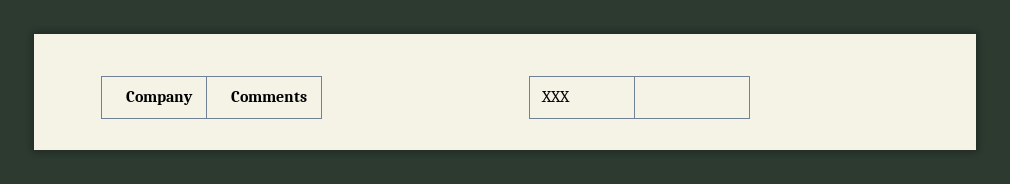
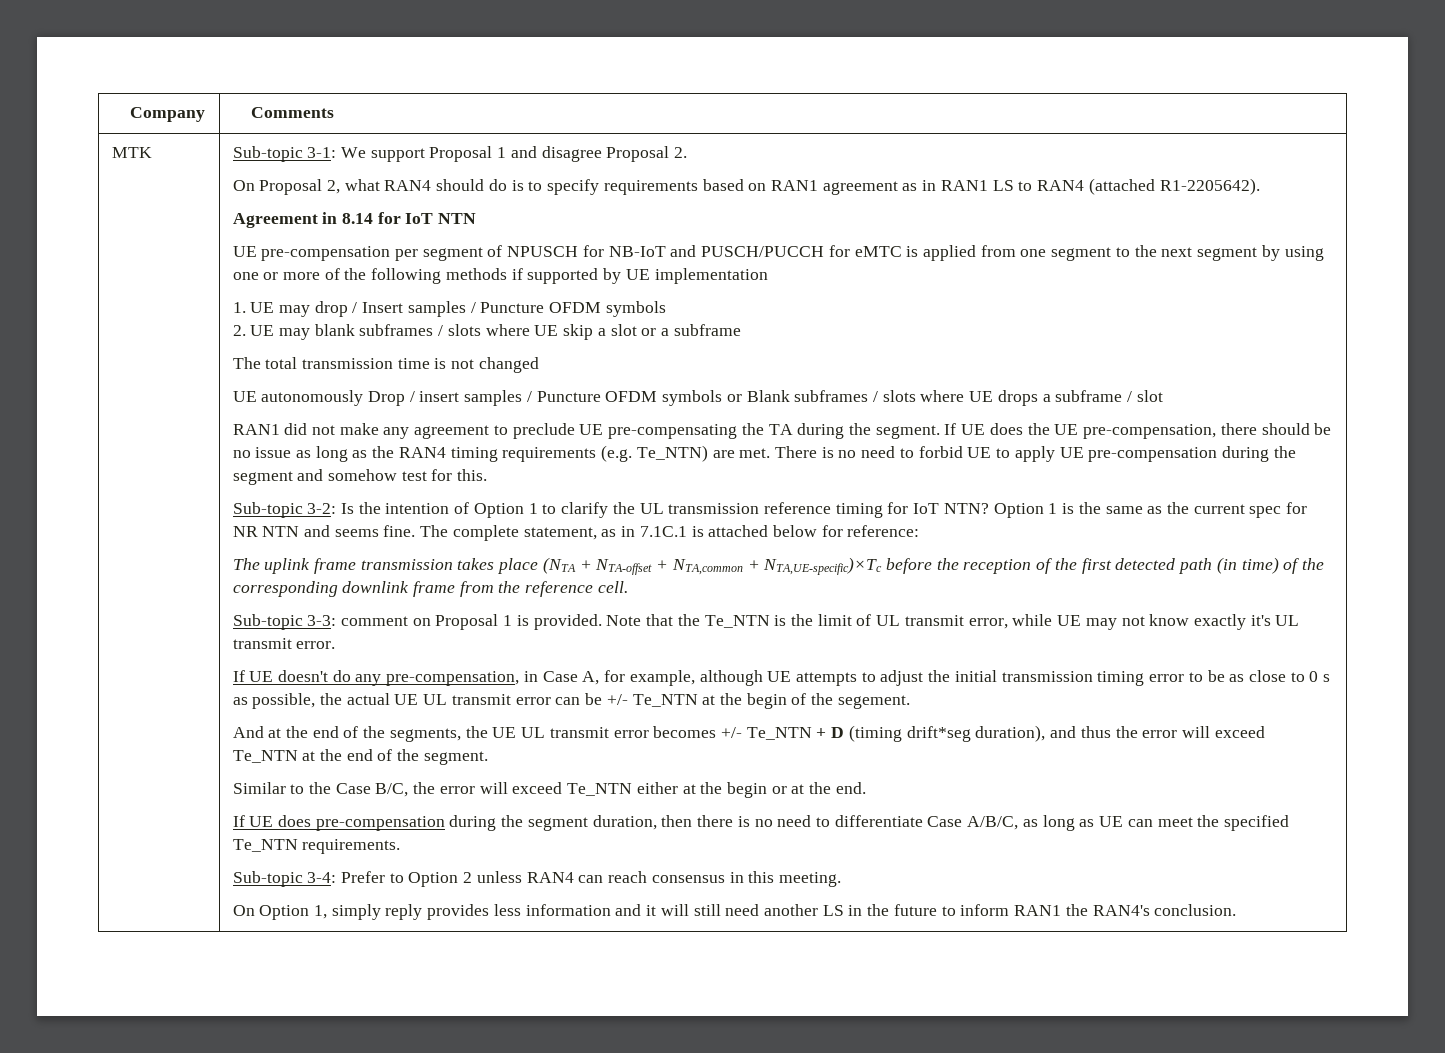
[540,91,570,102] XXX | -> [111,147,152,158] [232,146,688,162] [232,178,1260,195] [232,212,477,228] [232,245,1324,261] [232,268,768,284] [232,301,666,317] [232,324,741,340] [232,357,539,373] [232,390,1163,406] [232,423,1332,439] [232,445,1296,462] [232,469,488,485] [232,502,1308,518] [232,525,920,541] [232,557,1324,575] [232,581,628,597] [232,614,1300,630] [232,638,336,649] [232,670,1331,686] [232,693,910,709] [232,725,1265,742] [232,749,488,765] [232,782,866,798] [232,815,1289,831] [232,839,401,854] [232,871,842,887] [232,904,1237,920] MTK | Sub-topic 3-1: We support Proposal 1 and disagree Proposal 2. // On Proposal 2, what RAN4 should do is to specify requirements based on RAN1 agreement as in RAN1 LS to RAN4 (attached R1-2205642). // Agreement in 8.14 for IoT NTN // UE pre-compensation per segment of NPUSCH for NB-IoT and PUSCH/PUCCH for eMTC is applied from one segment to the next segment by using one or more of the following methods if supported by UE implementation // 1. UE may drop / Insert samples / Puncture OFDM symbols // 2. UE may blank subframes / slots where UE skip a slot or a subframe // The total transmission time is not changed // UE autonomously Drop / insert samples / Puncture OFDM symbols or Blank subframes / slots where UE drops a subframe / slot // RAN1 did not make any agreement to preclude UE pre-compensating the TA during the segment. If UE does the UE pre-compensation, there should be no issue as long as the RAN4 timing requirements (e.g. Te_NTN) are met. There is no need to forbid UE to apply UE pre-compensation during the segment and somehow test for this. // Sub-topic 3-2: Is the intention of Option 1 to clarify the UL transmission reference timing for IoT NTN? Option 1 is the same as the current spec for NR NTN and seems fine. The complete statement, as in 7.1C.1 is attached below for reference: // The uplink frame transmission takes place (NTA + NTA-offset + NTA,common + NTA,UE-specific)×Tc before the reception of the first detected path (in time) of the corresponding downlink frame from the reference cell. // Sub-topic 3-3: comment on Proposal 1 is provided. Note that the Te_NTN is the limit of UL transmit error, while UE may not know exactly it's UL transmit error. // If UE doesn't do any pre-compensation, in Case A, for example, although UE attempts to adjust the initial transmission timing error to be as close to 0 s as possible, the actual UE UL transmit error can be +/- Te_NTN at the begin of the segement. // And at the end of the segments, the UE UL transmit error becomes +/- Te_NTN + D (timing drift*seg duration), and thus the error will exceed Te_NTN at the end of the segment. // Similar to the Case B/C, the error will exceed Te_NTN either at the begin or at the end. // If UE does pre-compensation during the segment duration, then there is no need to differentiate Case A/B/C, as long as UE can meet the specified Te_NTN requirements. // Sub-topic 3-4: Prefer to Option 2 unless RAN4 can reach consensus in this meeting. // On Option 1, simply reply provides less information and it will still need another LS in the future to inform RAN1 the RAN4's conclusion.

